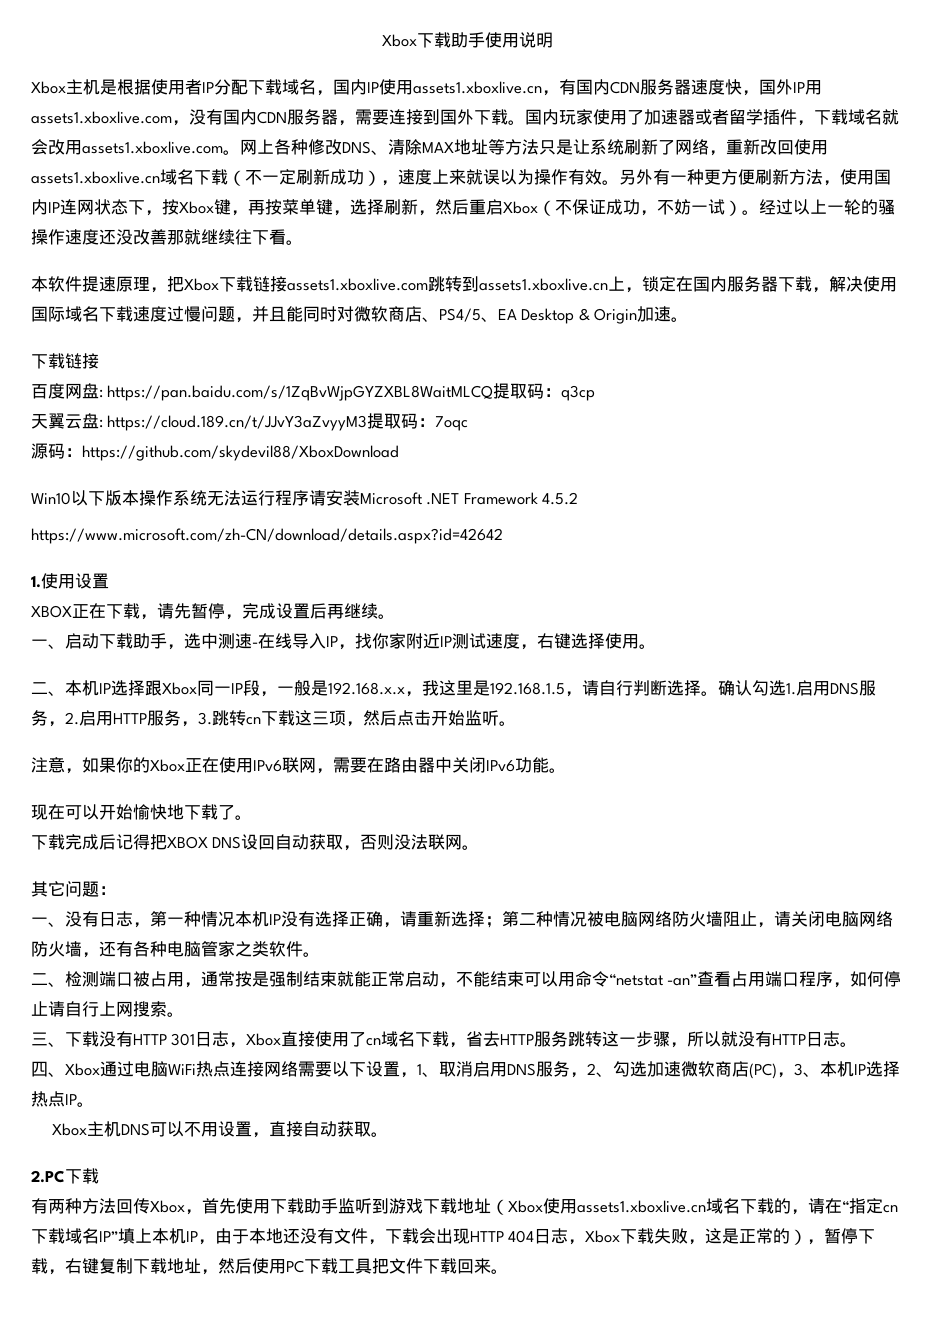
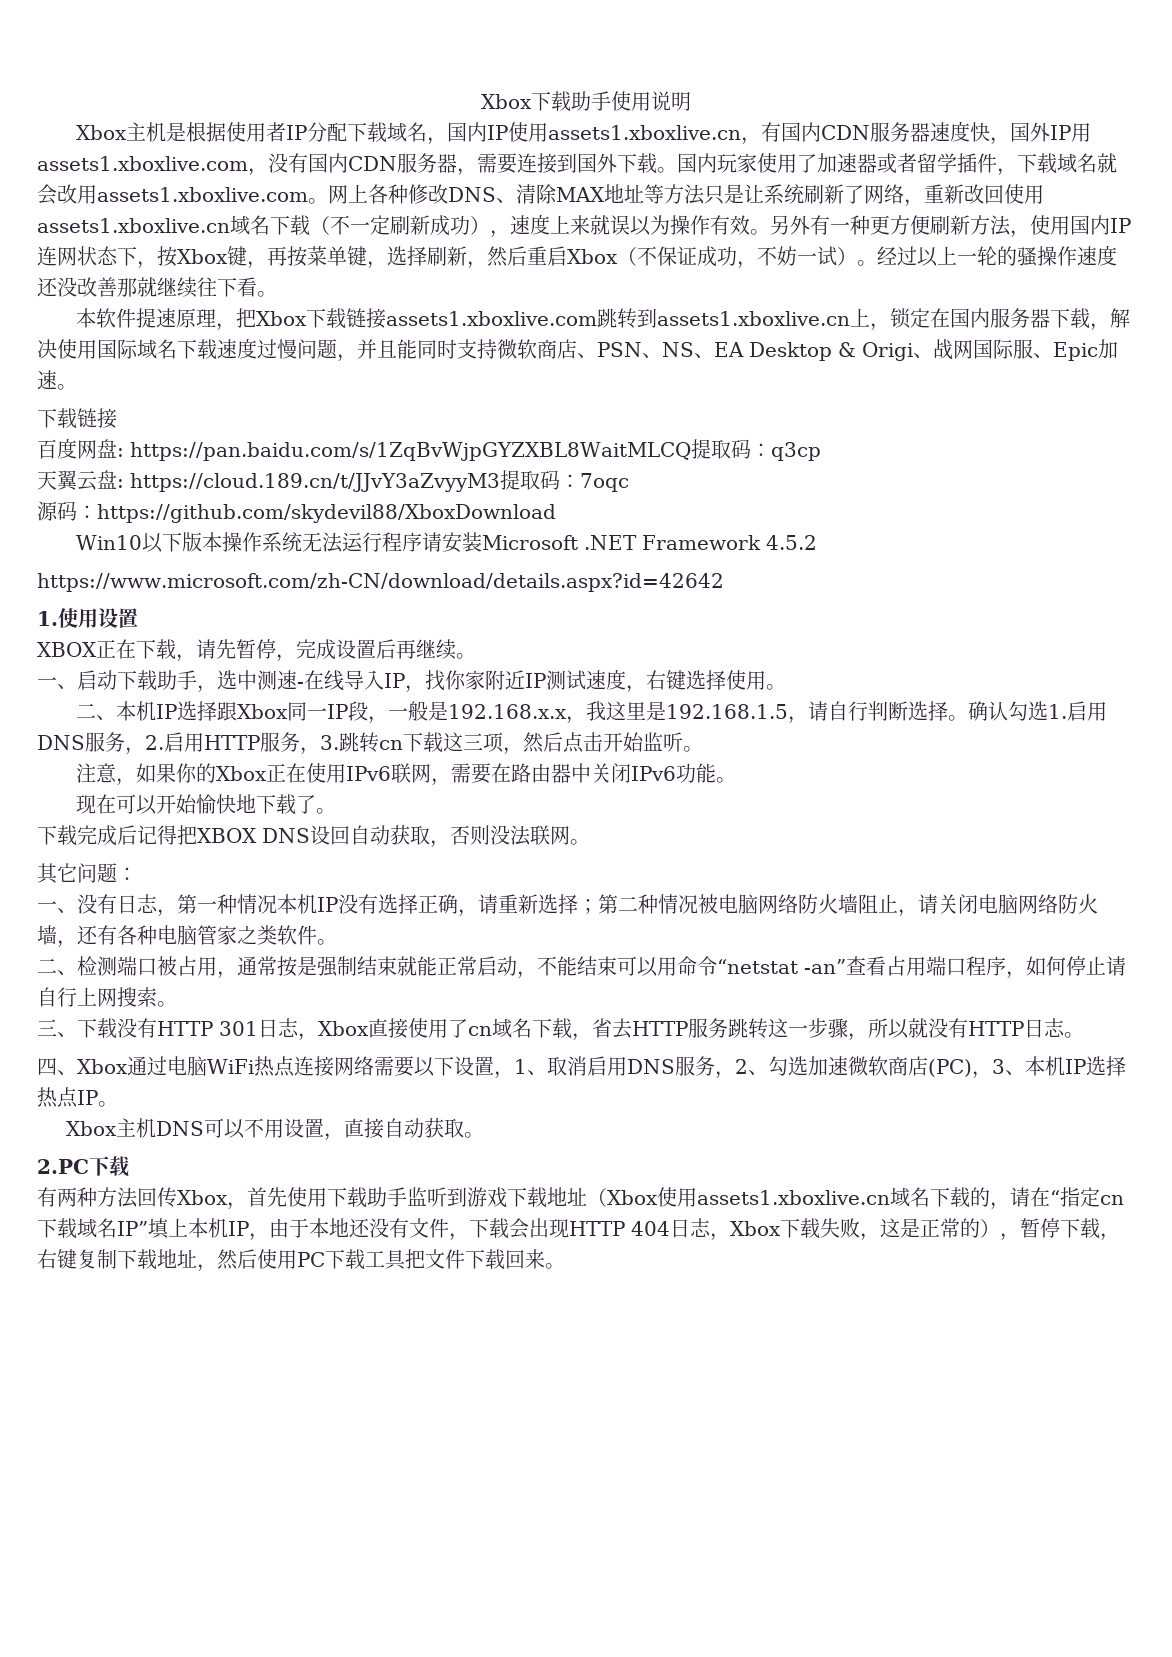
[337,306,354,322] 对 -> [457,339,497,359] 支持
[439,308,481,322] PS4/5 -> [597,342,694,358] PSN、NS
[594,308,638,324] Origin -> [862,339,1098,361] Origi、战网国际服、Epic

